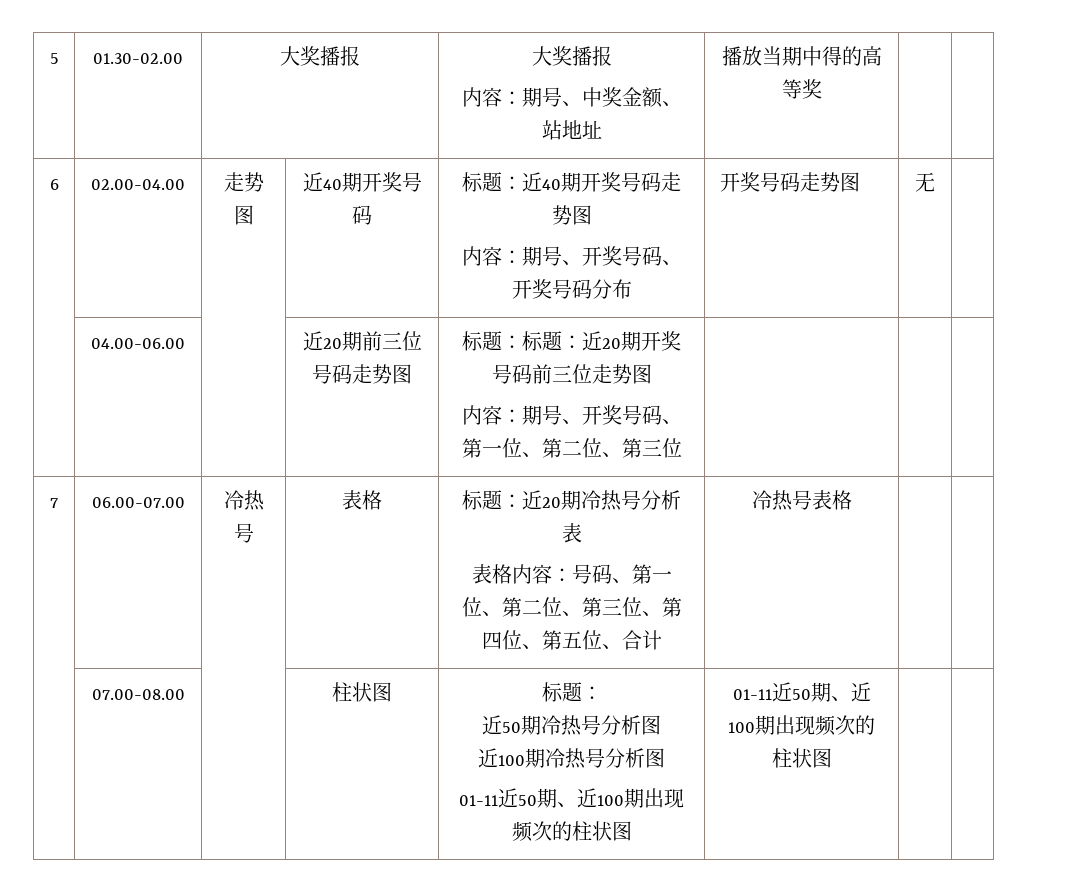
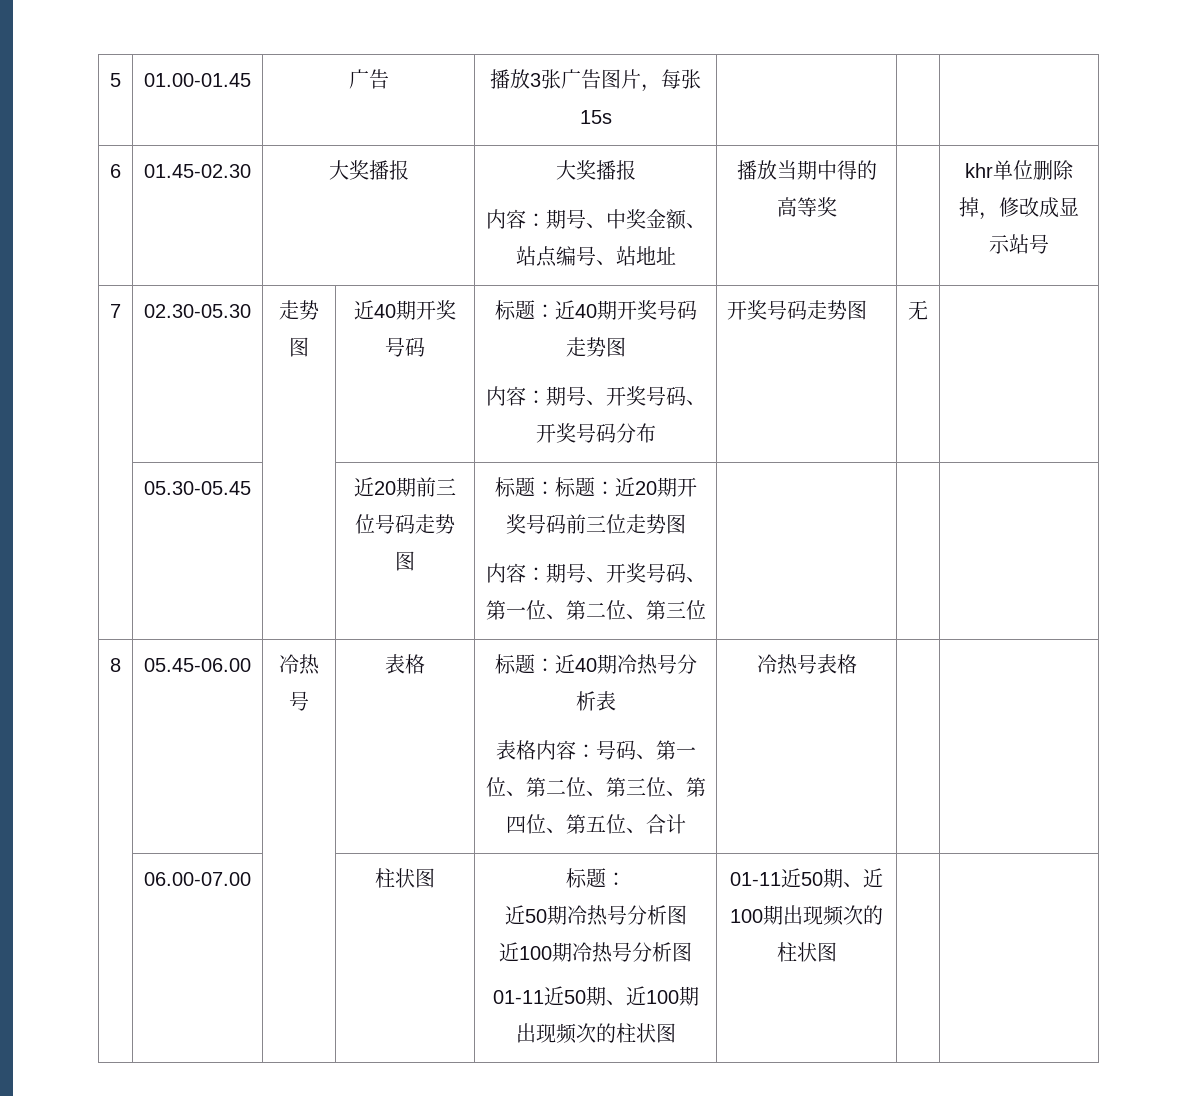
[93,53,183,64] 01.30-02.00 -> [144,73,251,87] [348,69,389,89] [490,69,701,92] [579,110,612,124] [110,164,121,178] [144,164,251,178] 01.00-01.45 | 广告 | 播放3张广告图片，每张15s | | | // 6 | 01.45-02.30
(562, 130) none -> [535,246,636,267] 点编号、站
[49,179,59,190] [91,179,185,190] // 6 | 02.00-04.00 -> [965,160,1074,180] [959,197,1079,220] [989,234,1049,254] [110,304,121,318] [144,304,251,318] khr单位删除掉，修改成显示站号 // 7 | 02.30-05.30
[91,338,185,349] 04.00-06.00 -> [144,481,251,495] 05.30-05.45
[50,498,58,508] [91,497,185,508] 7 | 06.00-07.00 -> [110,658,121,672] [144,658,251,672] 8 | 05.45-06.00
[542,497,561,508] 20 -> [574,658,597,672] 40
[91,689,185,700] 07.00-08.00 -> [144,872,251,886] 06.00-07.00

